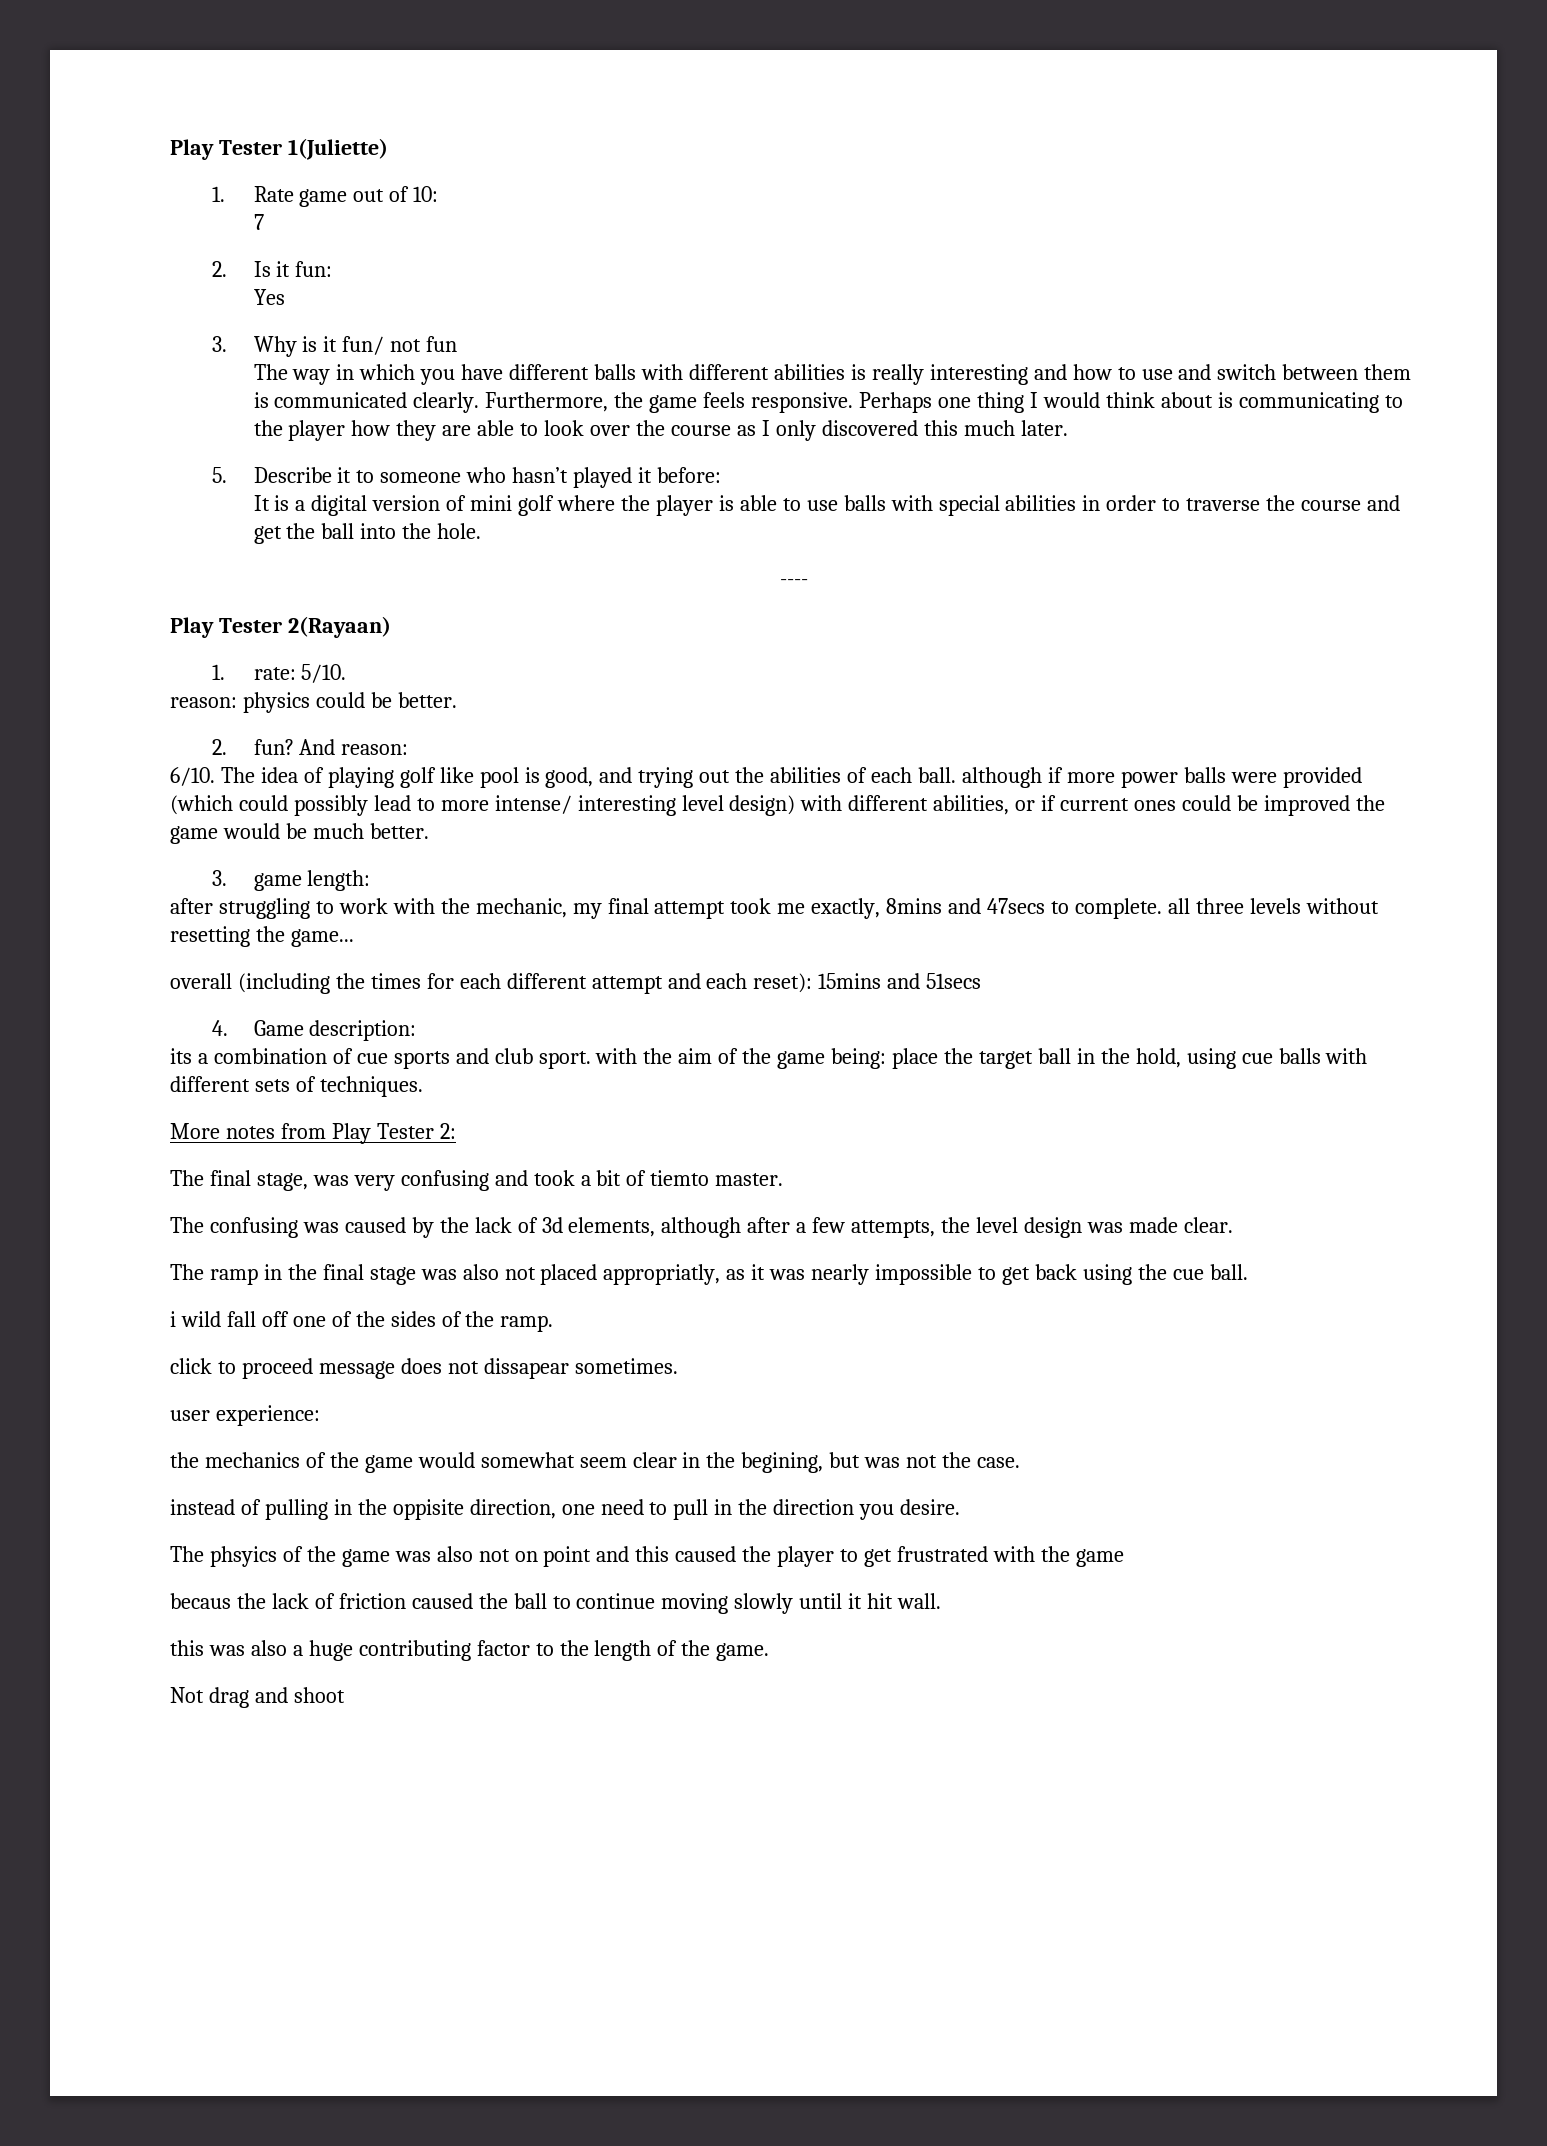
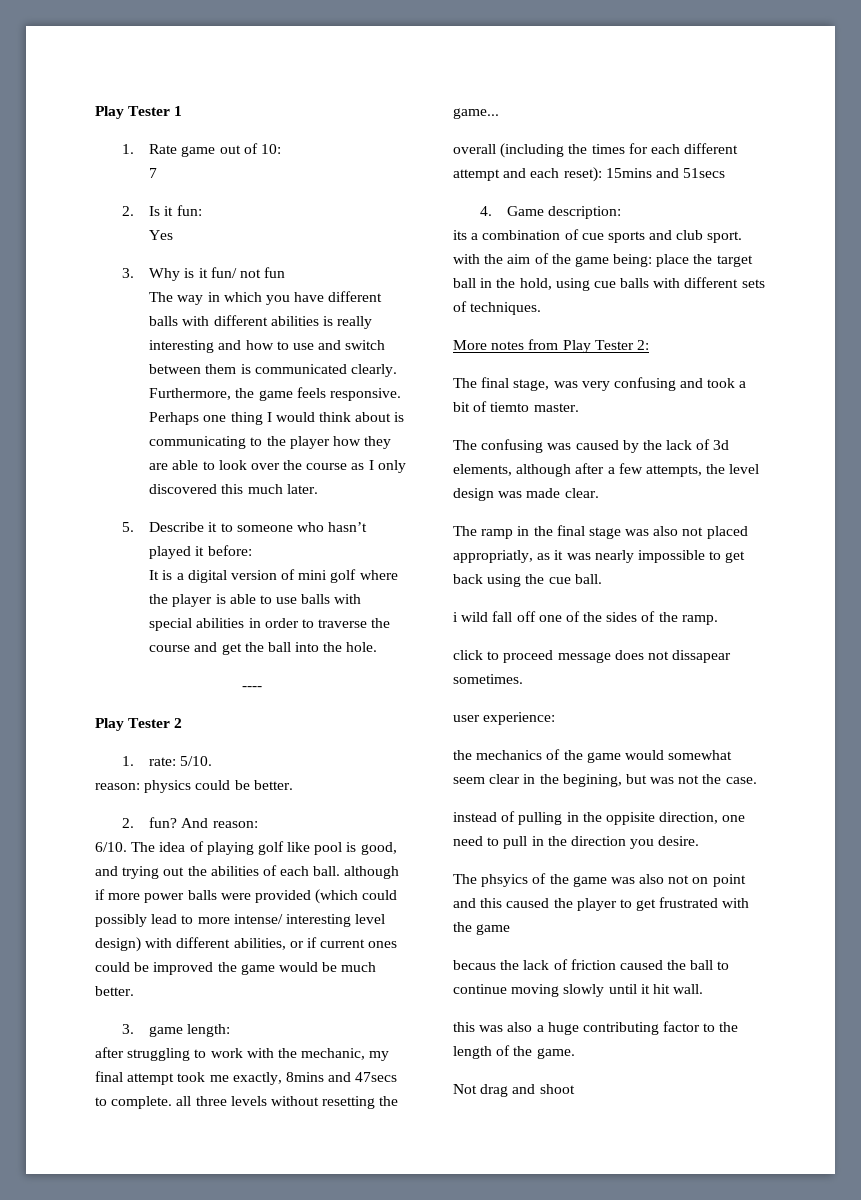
[170,138,388,160] Play Tester 1(Juliette) -> [95,106,183,119] Play Tester 1
[287,616,391,638] 2(Rayaan) -> [174,718,183,728] 2

